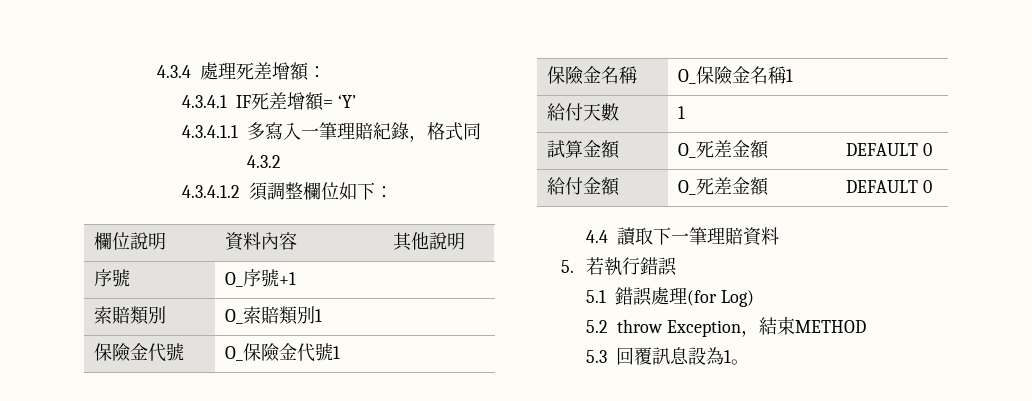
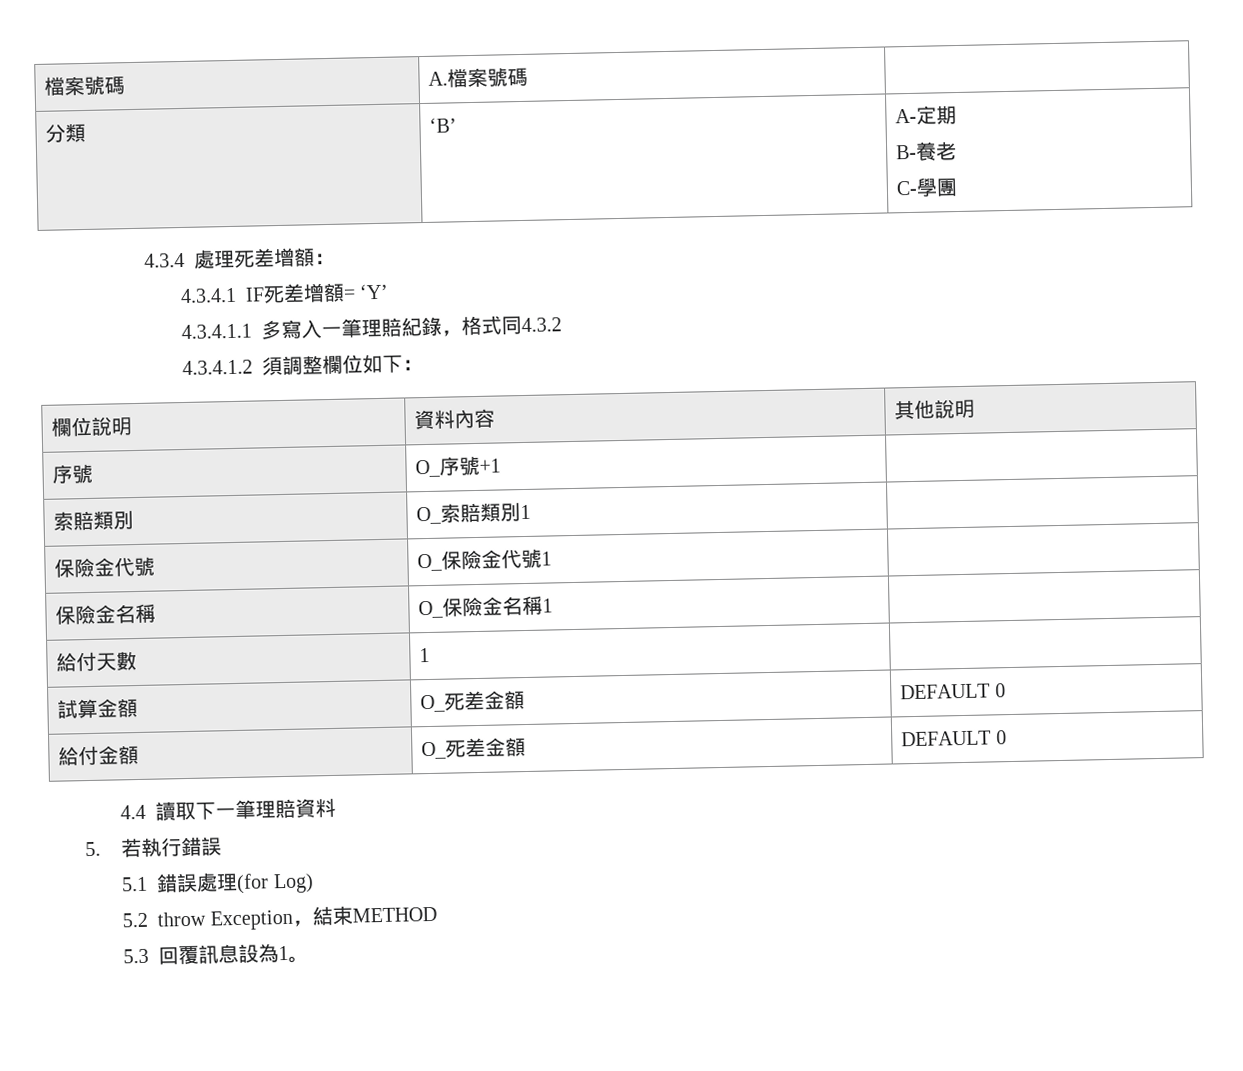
(157, 71) none -> [44,75,126,96] [428,67,529,88] [45,122,87,143] [429,117,458,133] [895,104,958,125] [896,141,958,161] [896,177,959,197] 檔案號碼 | A.檔案號碼 | // 分類 | ‘B’ | A-定期 // B-養老 // C-學團 //

